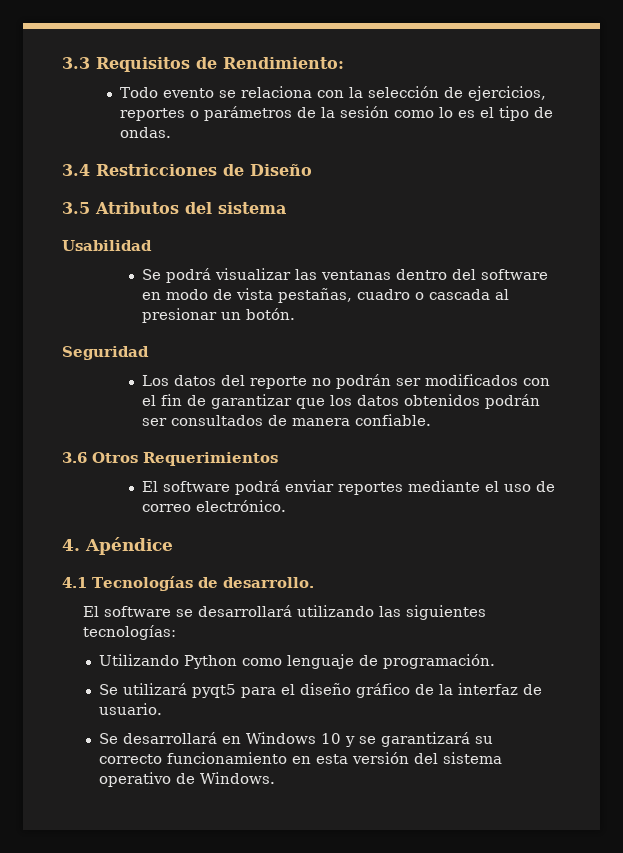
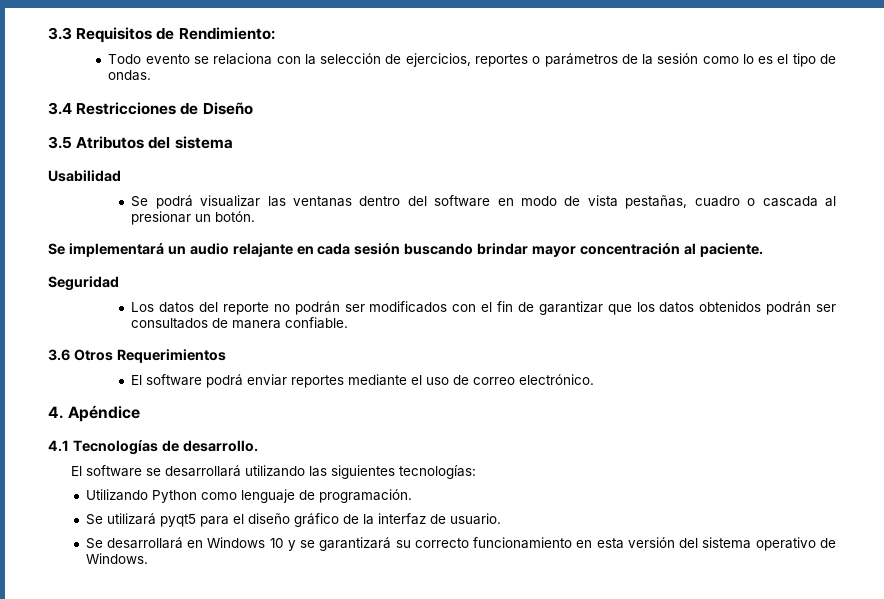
(295, 314) none -> [48,243,763,257] // Se implementará un audio relajante en cada sesión buscando brindar mayor concentración al paciente.

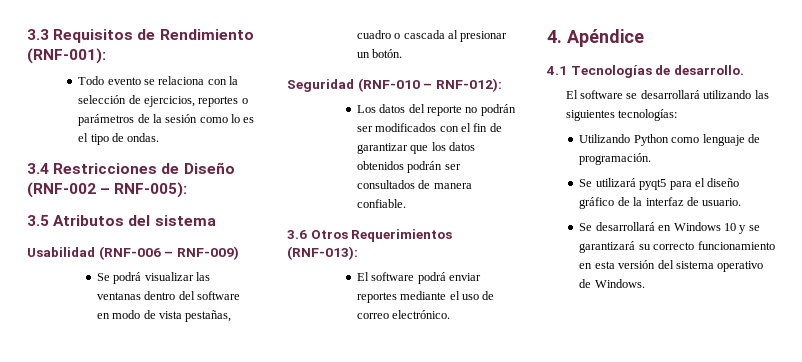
[178,27,275,40] Rendimiento: -> [159,29,254,40] [27,48,106,64] Rendimiento (RNF-001):
(253, 108) none -> [27,182,188,198] (RNF-002 – RNF-005):
(121, 176) none -> [98,246,239,260] (RNF-006 – RNF-009)
[48,243,763,257] [48,276,119,291] Se implementará un audio relajante en cada sesión buscando brindar mayor concentración al paciente. // Seguridad -> [287,78,502,92] Seguridad (RNF-010 – RNF-012):
(226, 356) none -> [287,246,358,260] (RNF-013):

